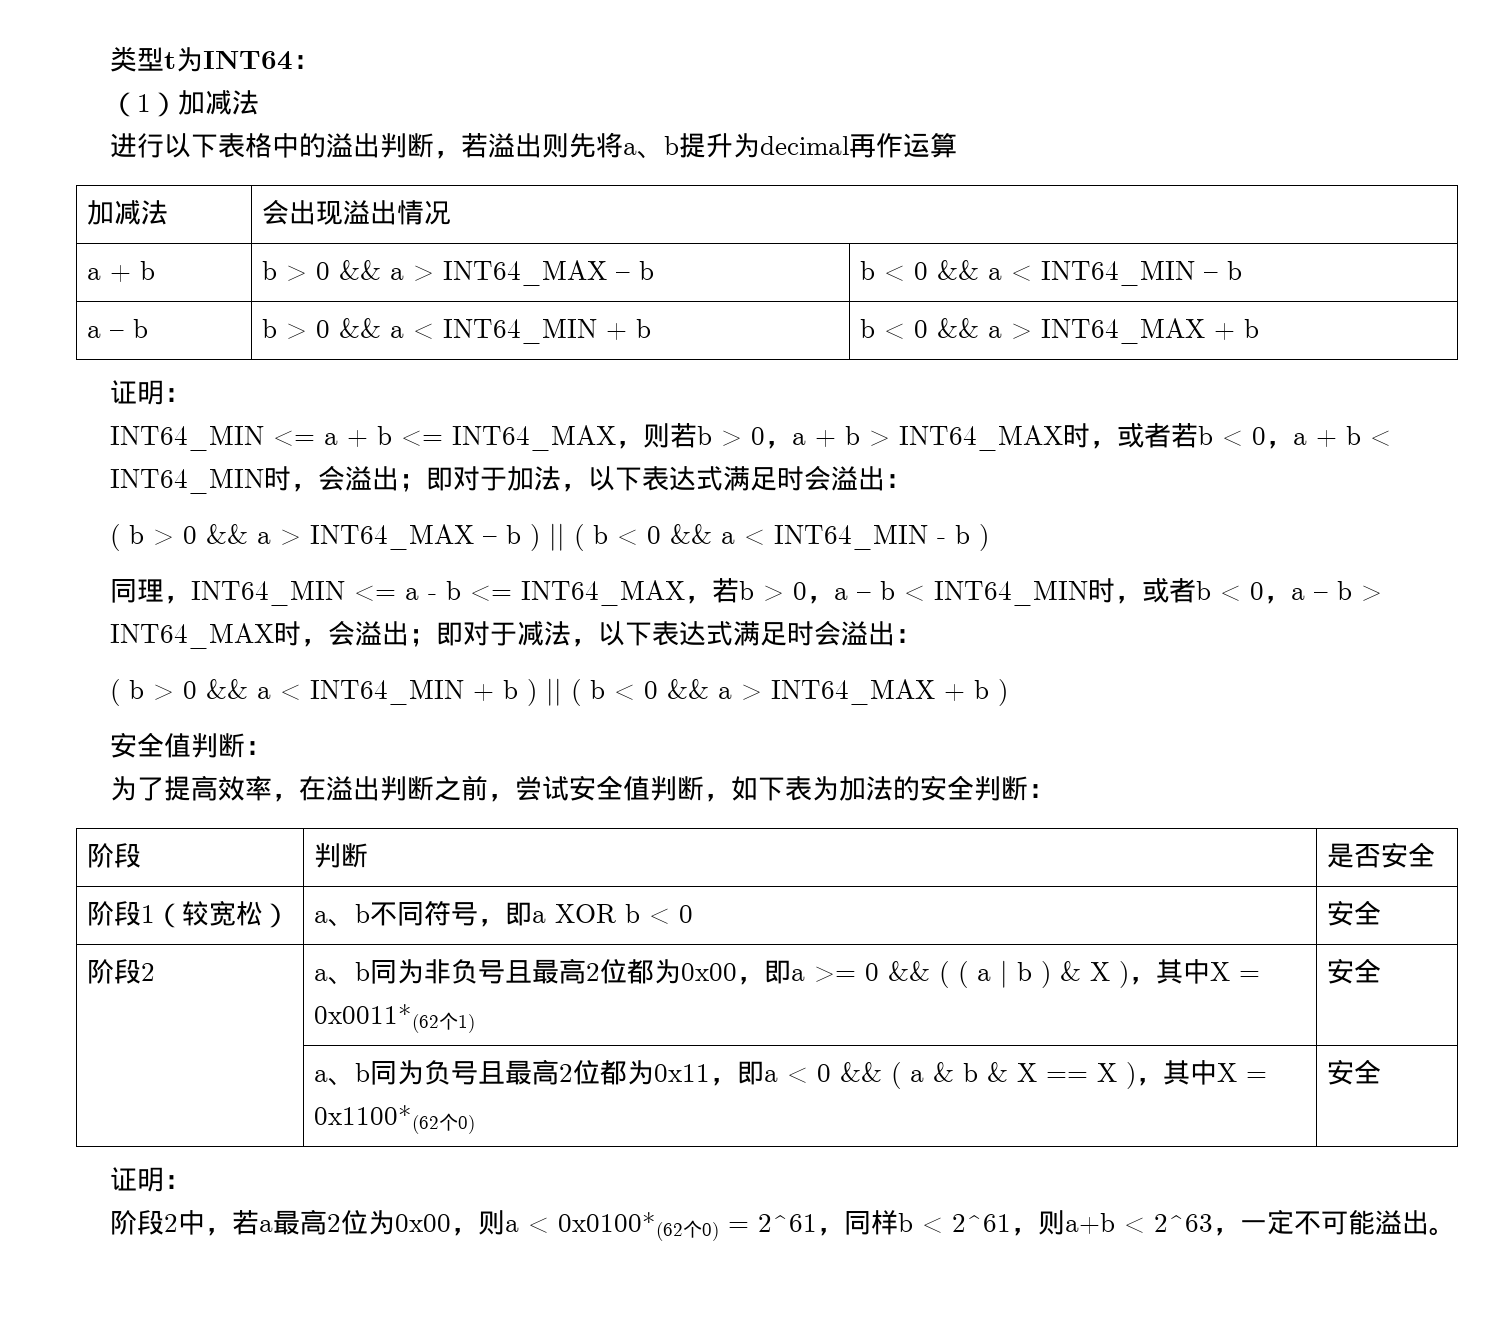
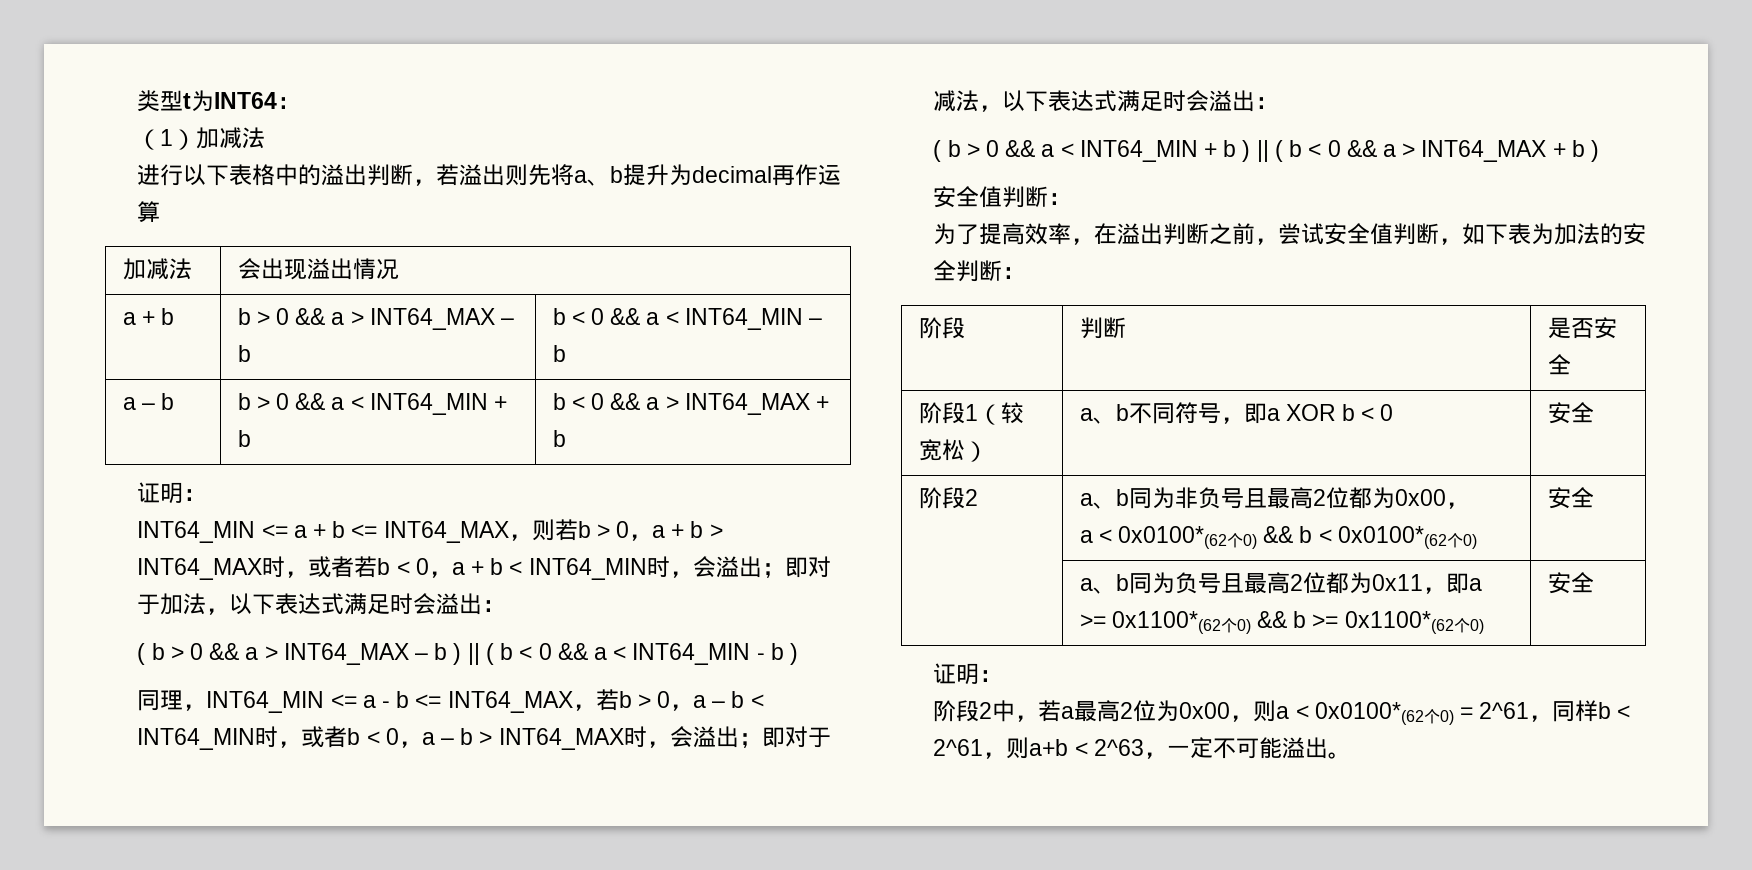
[764,959,1261,988] [314,1004,476,1033] 即a >= 0 && ( ( a | b ) & X )，其中X = 0x0011*(62个1) -> [1079,526,1477,549] // a < 0x0100*(62个0) && b < 0x0100*(62个0)
[787,1060,1268,1089] < 0 && ( a & b & X == X )，其中X = -> [1079,611,1339,634] >= 0x1100*(62个0) && b >=

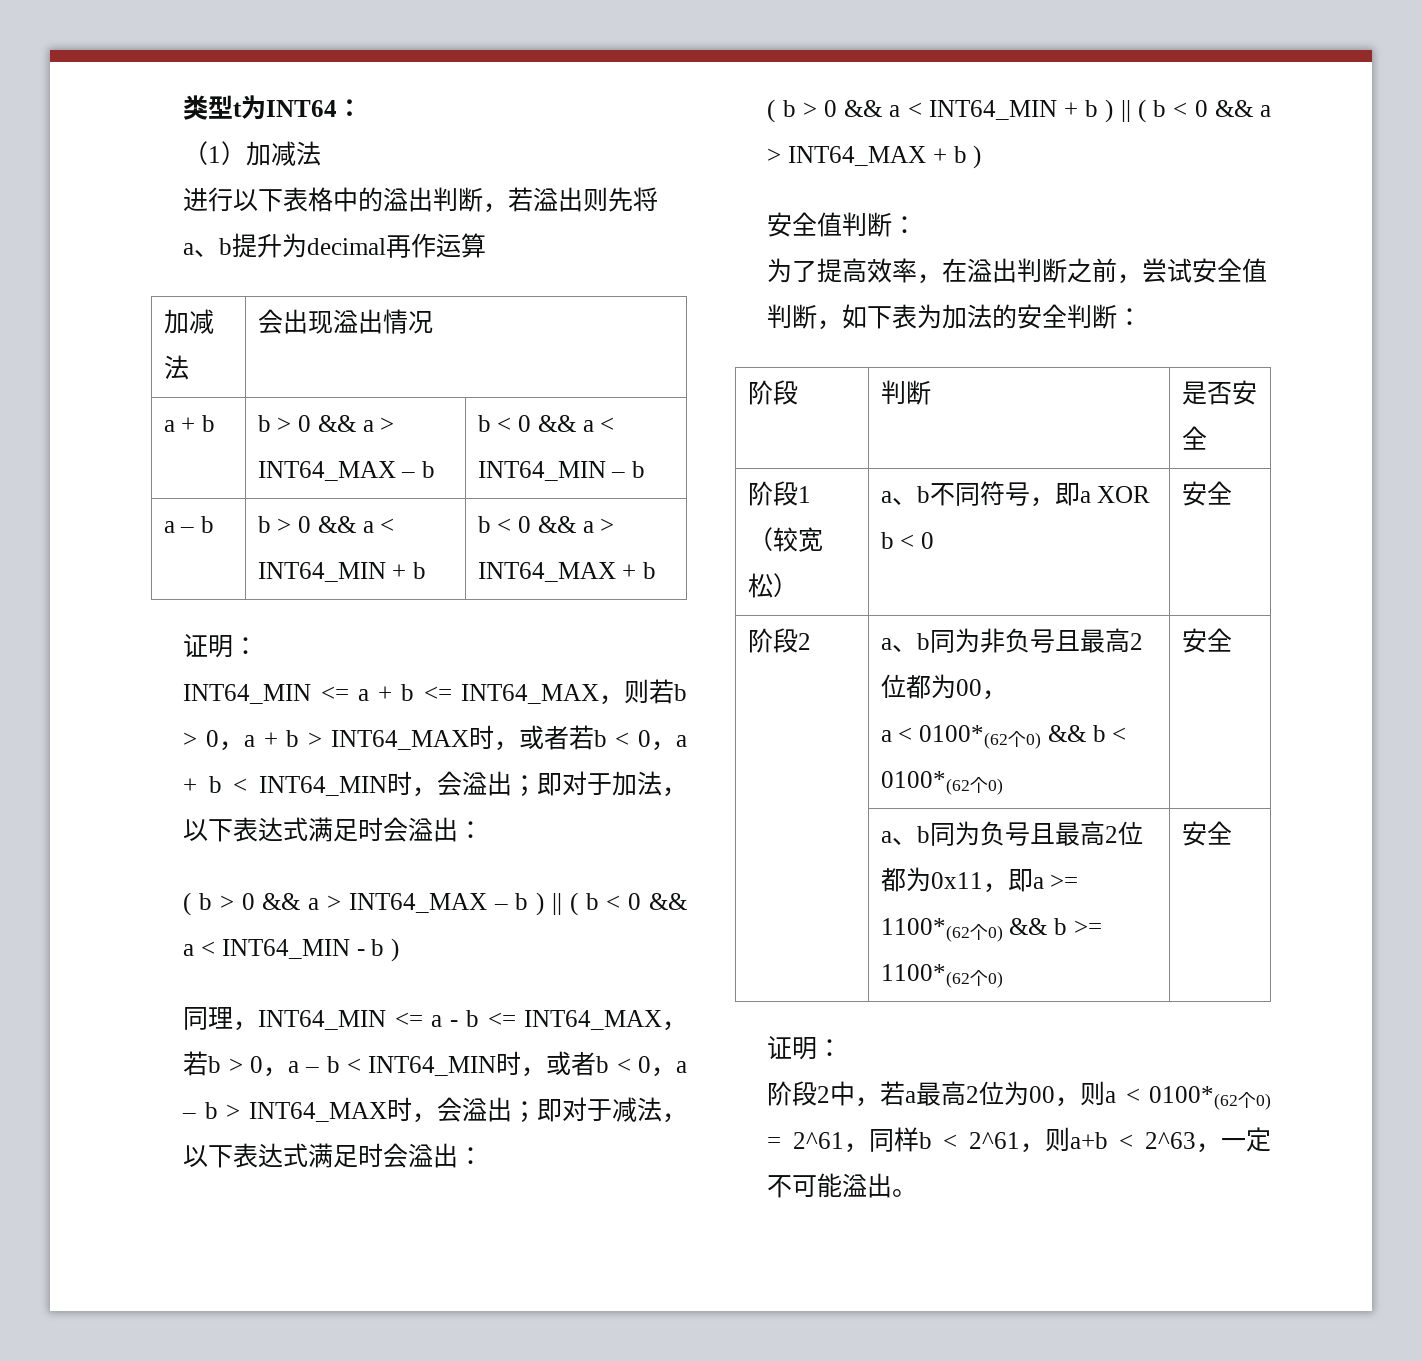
[1394,489,1446,506] 0x00 -> [955,679,982,696] 00
[1117,526,1227,549] 0x0100*(62 -> [919,725,1009,749] 0100*(62
[1337,526,1447,549] 0x0100*(62 -> [880,771,970,795] 0100*(62
[1111,611,1221,634] 0x1100*(62 -> [880,918,970,942] 1100*(62
[1344,611,1454,634] 0x1100*(62 -> [880,964,970,988] 1100*(62
[1179,702,1231,719] 0x00 -> [1029,1086,1056,1103] 00
[1314,702,1424,725] 0x0100*(62 -> [1149,1086,1238,1110] 0100*(62

